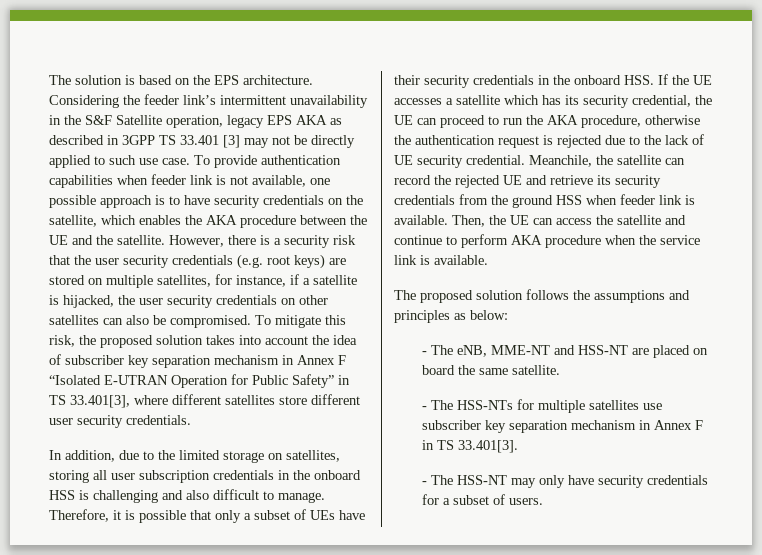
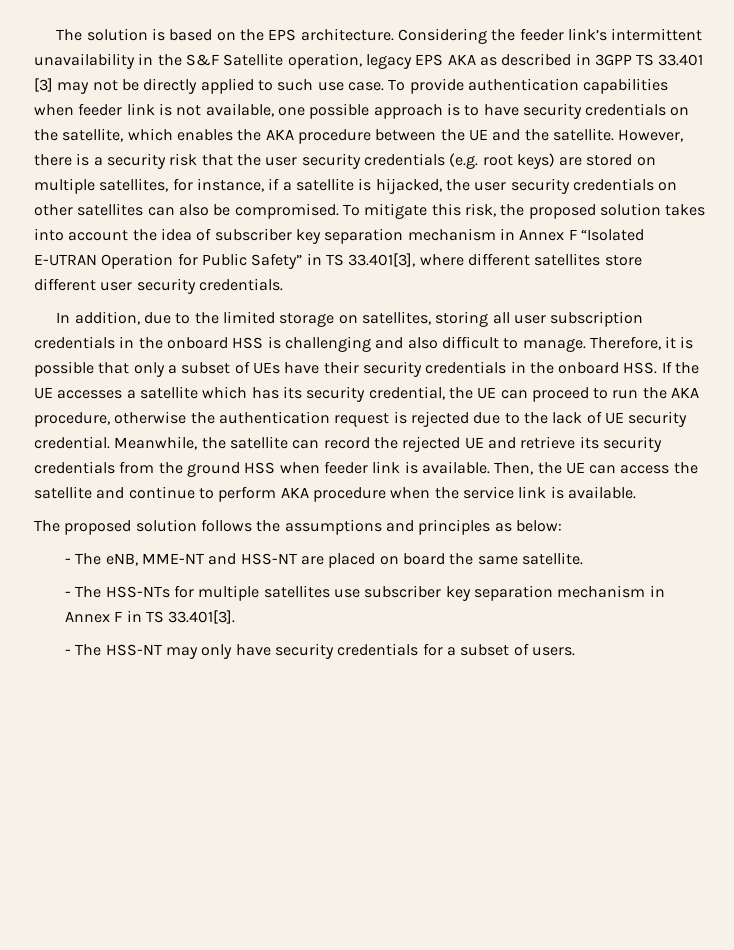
[529,155,592,167] Meanchile, -> [114,436,198,450] Meanwhile,

